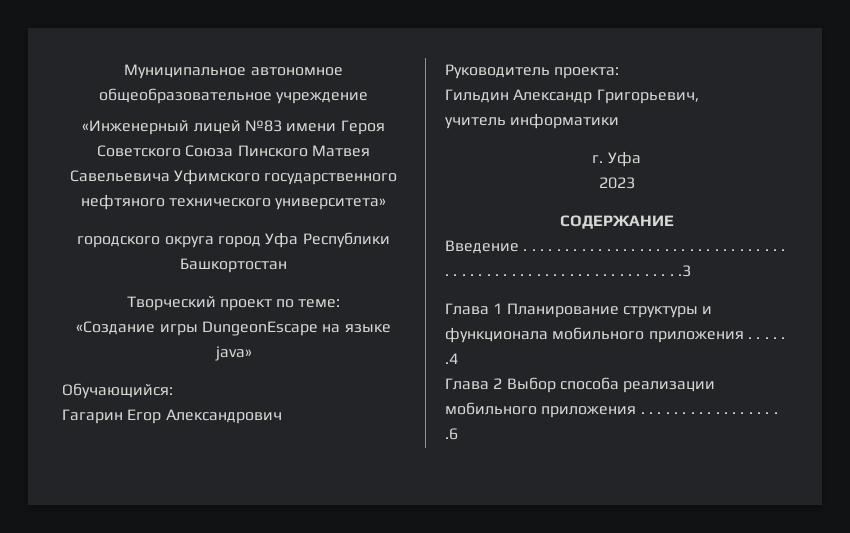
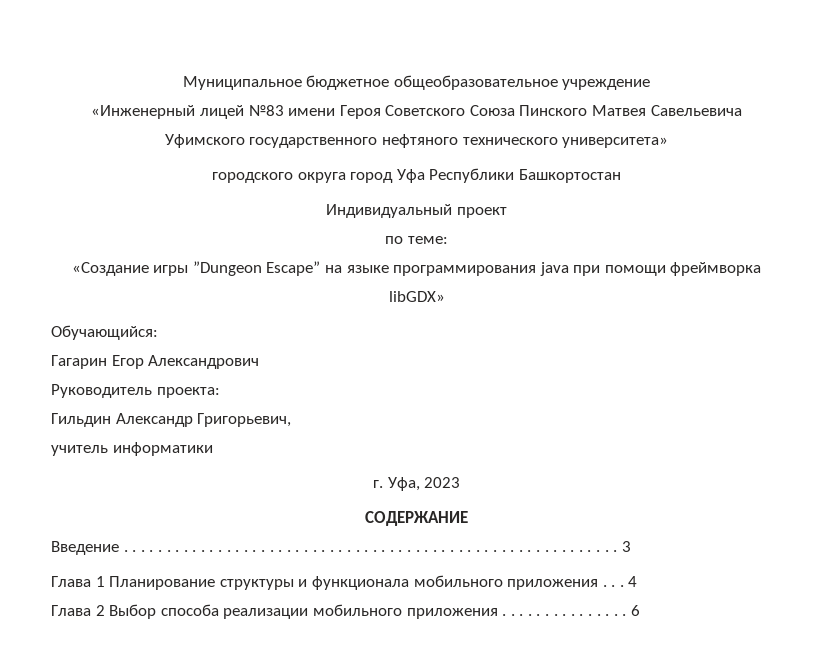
[250,67,343,76] автономное -> [306,75,390,90] бюджетное
[126,296,216,311] Творческий -> [326,204,453,218] Индивидуальный
(272, 305) none -> (507, 212) //
[202,321,391,336] [214,346,252,361] DungeonEscape на языке java» -> [192,261,762,276] [388,291,445,302] ”Dungeon Escape” на языке программирования java при помощи фреймворка libGDX»
[607,151,641,167] Уфа // -> [387,477,420,491] Уфа,
[661,265,691,277] . . .3 -> [621,541,631,552] 3
[772,337,786,339] [445,353,458,364] . . .4 -> [628,576,638,587] 4
[765,412,778,414] [445,428,458,440] . . .6 -> [630,605,640,616] 6

